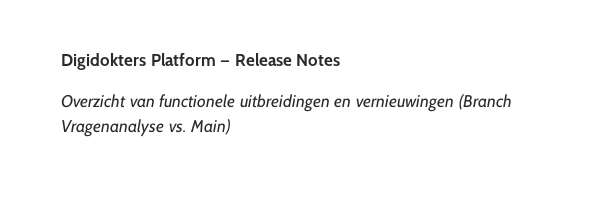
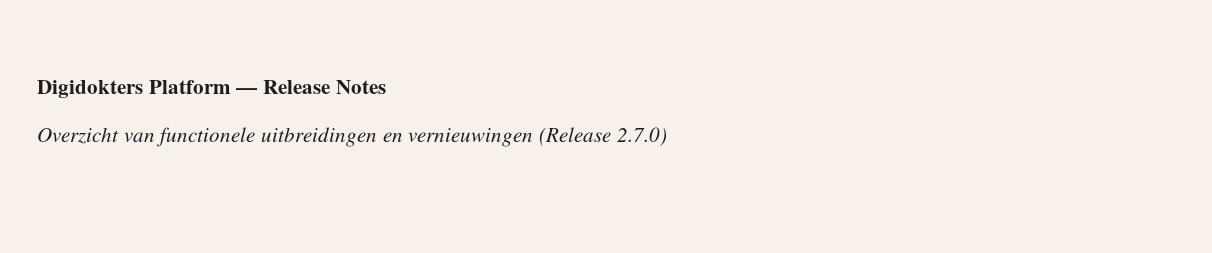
[458,94,512,110] [61,119,231,137] (Branch Vragenanalyse vs. Main) -> [539,127,667,146] (Release 2.7.0)

